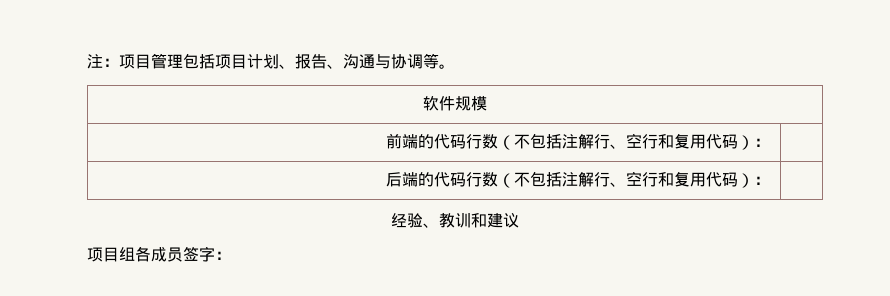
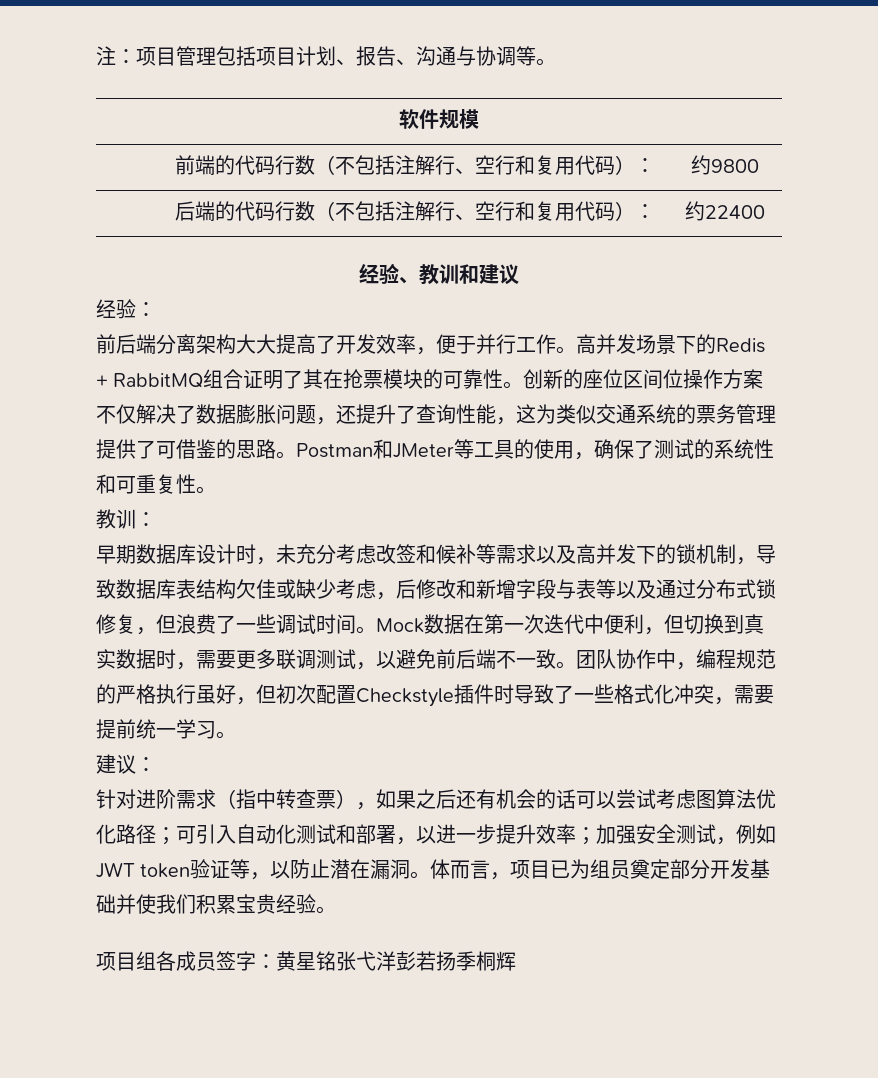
(770, 142) none -> [690,155,759,175] 约9800
(770, 180) none -> [684,201,765,221] 约22400
(519, 220) none -> [96,299,156,319] [96,334,765,355] [96,369,764,389] [96,404,776,425] [96,439,774,460] [96,474,216,494] [96,509,156,529] [96,544,776,565] [96,579,776,600] [96,614,764,635] [96,649,776,670] [96,684,774,707] [96,719,236,739] [96,754,156,774] [96,789,776,810] [96,824,776,845] [96,859,771,880] [96,894,336,914] // 经验： // 前后端分离架构大大提高了开发效率，便于并行工作。高并发场景下的Redis + RabbitMQ组合证明了其在抢票模块的可靠性。创新的座位区间位操作方案不仅解决了数据膨胀问题，还提升了查询性能，这为类似交通系统的票务管理提供了可借鉴的思路。Postman和JMeter等工具的使用，确保了测试的系统性和可重复性。 // 教训： // 早期数据库设计时，未充分考虑改签和候补等需求以及高并发下的锁机制，导致数据库表结构欠佳或缺少考虑，后修改和新增字段与表等以及通过分布式锁修复，但浪费了一些调试时间。Mock数据在第一次迭代中便利，但切换到真实数据时，需要更多联调测试，以避免前后端不一致。团队协作中，编程规范的严格执行虽好，但初次配置Checkstyle插件时导致了一些格式化冲突，需要提前统一学习。 // 建议： // 针对进阶需求（指中转查票），如果之后还有机会的话可以尝试考虑图算法优化路径；可引入自动化测试和部署，以进一步提升效率；加强安全测试，例如JWT token验证等，以防止潜在漏洞。体而言，项目已为组员奠定部分开发基础并使我们积累宝贵经验。
(231, 255) none -> [276,951,516,971] 黄星铭张弋洋彭若扬季桐辉

